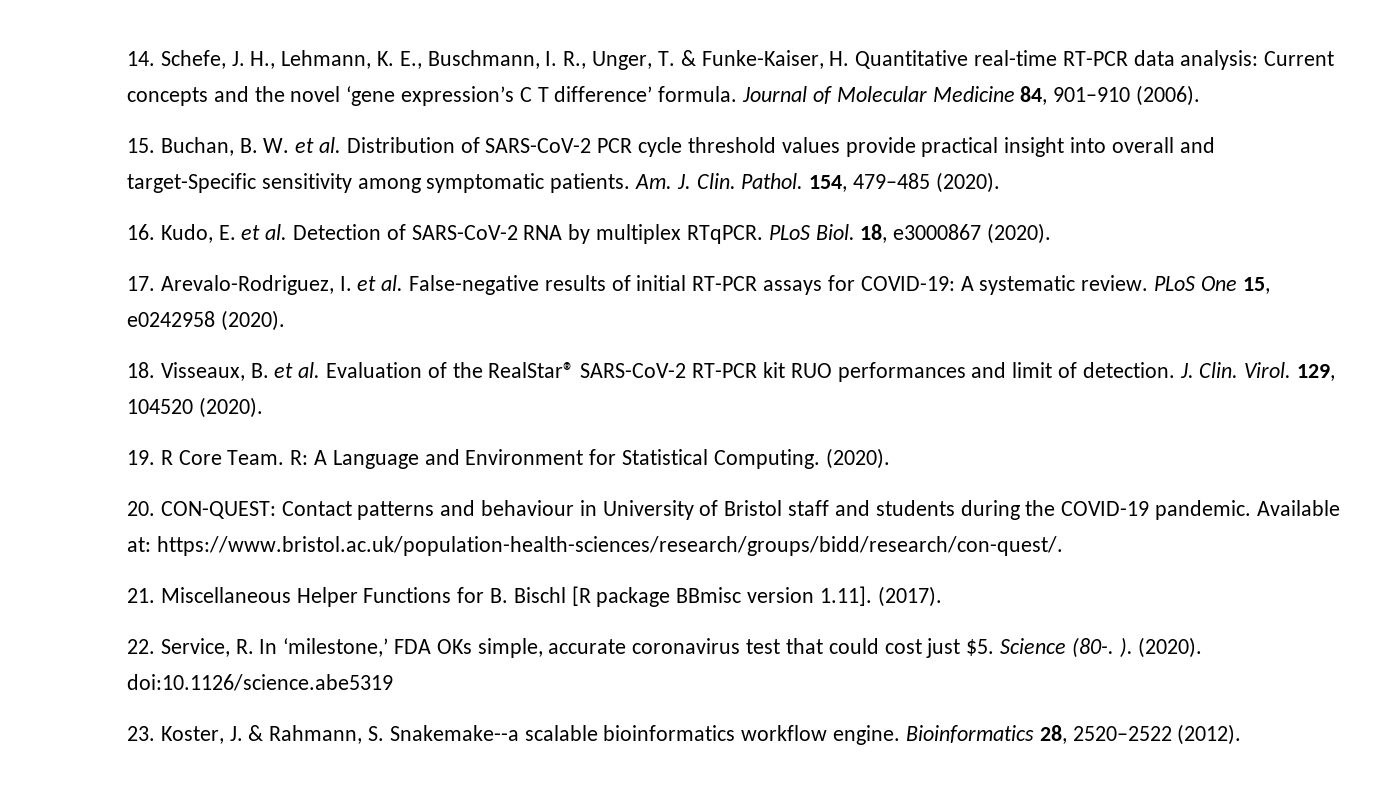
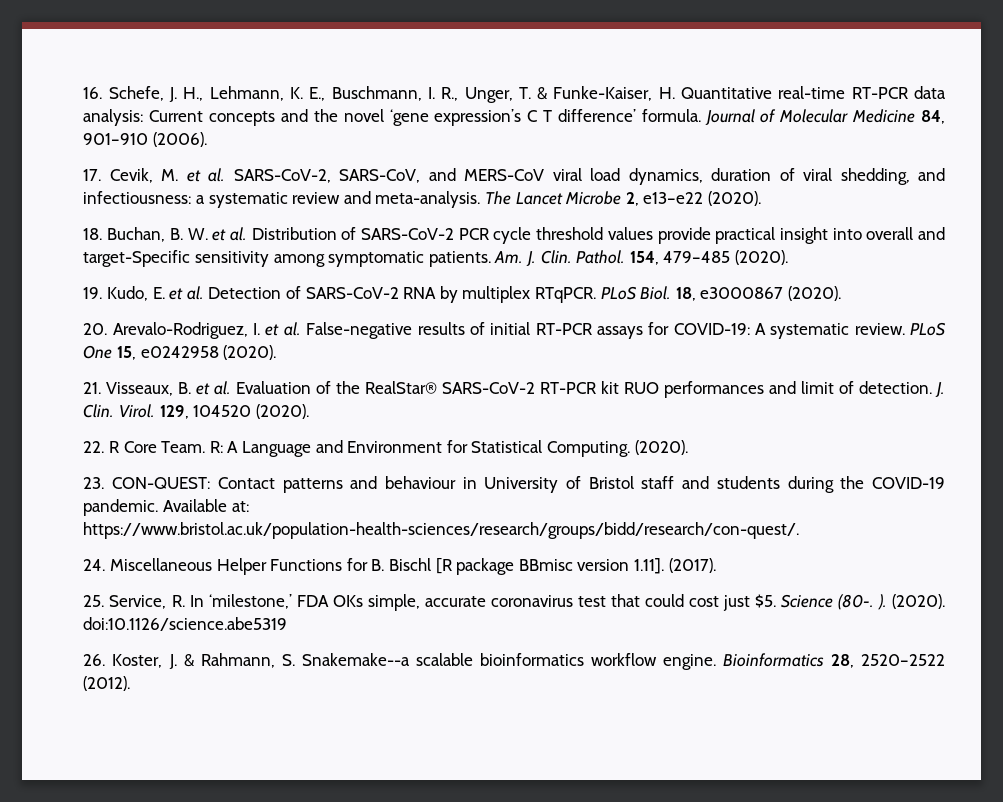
[127,51,156,66] 14. -> [83,87,103,99] 16.
[127,138,156,153] 15. -> [83,168,946,185] [83,191,761,208] [83,228,103,240] 17. Cevik, M. et al. SARS-CoV-2, SARS-CoV, and MERS-CoV viral load dynamics, duration of viral shedding, and infectiousness: a systematic review and meta-analysis. The Lancet Microbe 2, e13–e22 (2020). // 18.
[127,224,156,240] 16. -> [83,287,103,299] 19.
[127,276,156,291] 17. -> [83,323,108,335] 20.
[127,362,156,378] 18. -> [83,382,102,394] 21.
[127,450,156,465] 19. -> [83,441,105,453] 22.
[127,501,156,516] 20. -> [83,477,105,489] 23.
[127,588,156,603] 21. -> [83,559,106,571] 24.
[127,639,156,654] 22. -> [83,595,105,607] 25.
[127,726,156,741] 23. -> [83,654,106,666] 26.

